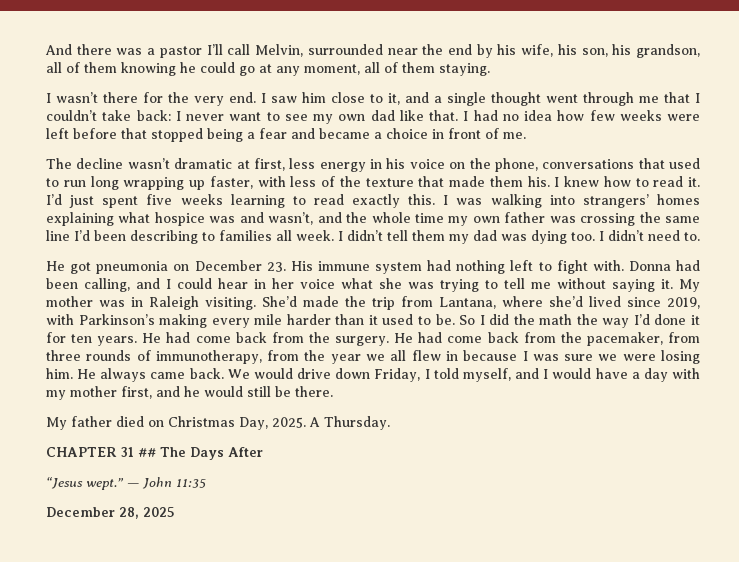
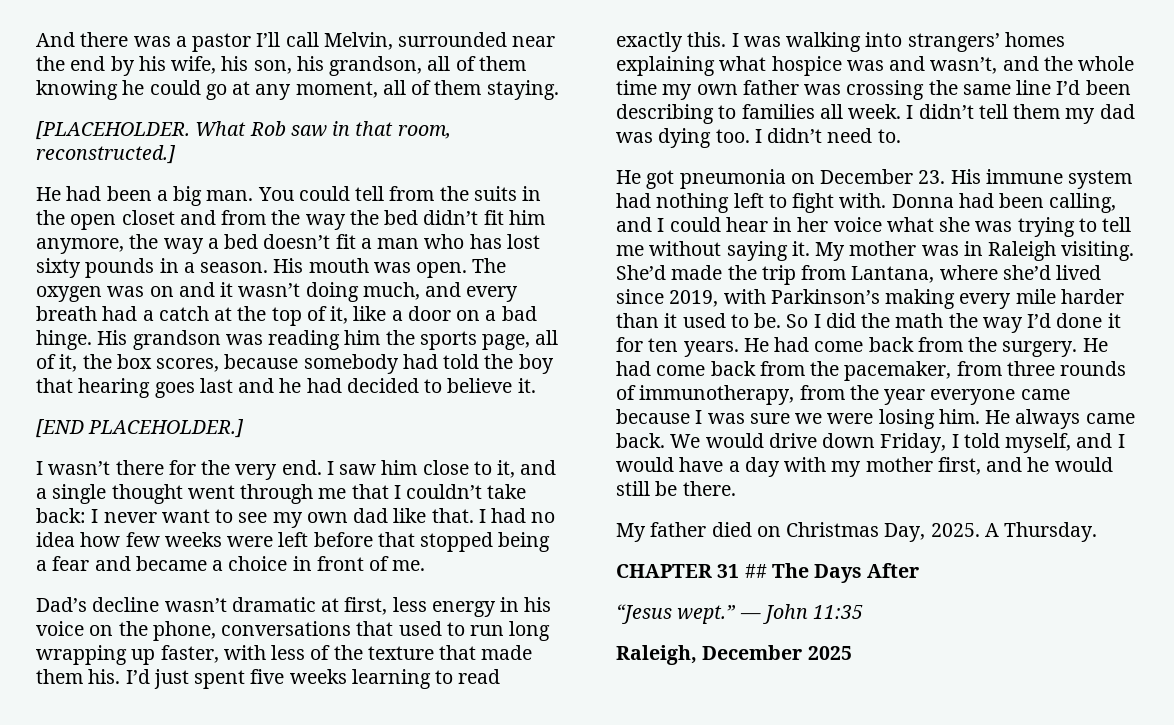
(490, 69) none -> [36,121,451,140] [36,145,176,164] [36,186,542,206] [36,210,545,230] [36,234,540,254] [36,258,507,278] [36,282,519,302] [36,306,537,326] [36,330,559,350] [36,354,554,374] [36,378,536,398] [36,419,245,438] // [PLACEHOLDER. What Rob saw in that room, reconstructed.] // He had been a big man. You could tell from the suits in the open closet and from the way the bed didn’t fit him anymore, the way a bed doesn’t fit a man who has lost sixty pounds in a season. His mouth was open. The oxygen was on and it wasn’t doing much, and every breath had a catch at the top of it, like a door on a bad hinge. His grandson was reading him the sports page, all of it, the box scores, because somebody had told the boy that hearing goes last and he had decided to believe it. // [END PLACEHOLDER.]
[46,158,72,169] The -> [36,597,87,612] Dad’s
[554,176,700,187] I knew how to read it. -> (121, 676) none
[366,350,458,361] we all flew in -> [930,389,1070,405] everyone came
[46,507,139,519] December 28, -> [616,645,803,665] Raleigh, December

